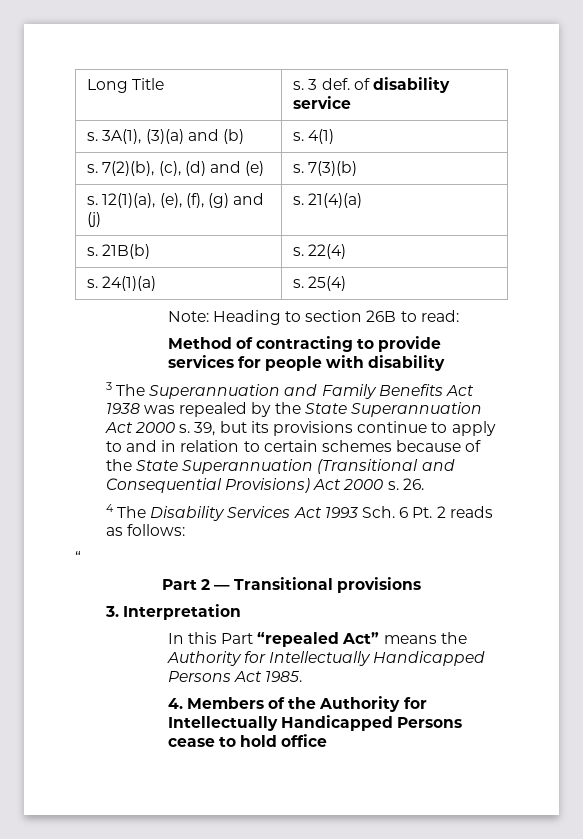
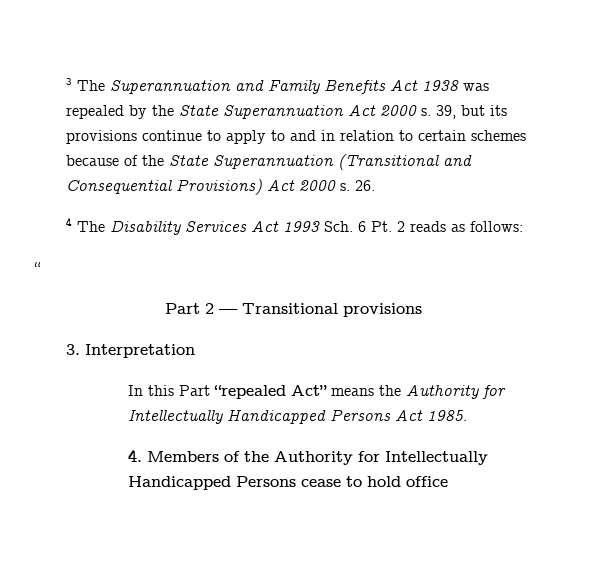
[87,78,165,93] [293,77,450,93] [293,96,352,109] [87,129,244,144] [293,129,335,144] [87,161,265,176] [293,161,358,176] [87,193,265,208] [87,212,102,227] [293,193,363,208] [87,244,151,259] [293,244,347,259] [87,276,157,291] [293,276,347,291] [167,310,459,325] [167,336,442,352] [167,355,446,371] Long Title | s. 3 def. of disability service // s. 3A(1), (3)(a) and (b) | s. 4(1) // s. 7(2)(b), (c), (d) and (e) | s. 7(3)(b) // s. 12(1)(a), (e), (f), (g) and (j) | s. 21(4)(a) // s. 21B(b) | s. 22(4) // s. 24(1)(a) | s. 25(4) // Note: Heading to section 26B to read: // Method of contracting to provide services for people with disability // -> (65, 81) none

